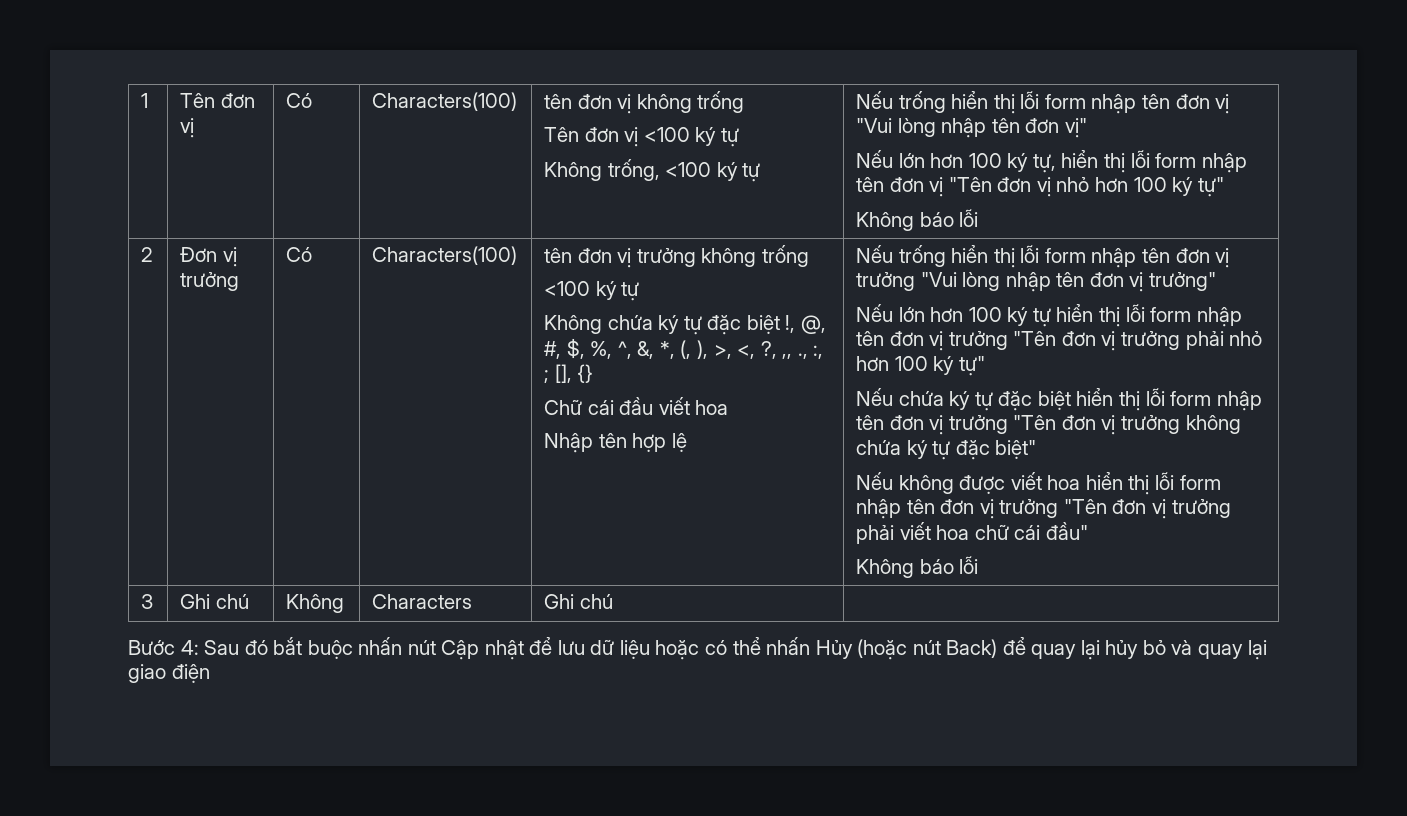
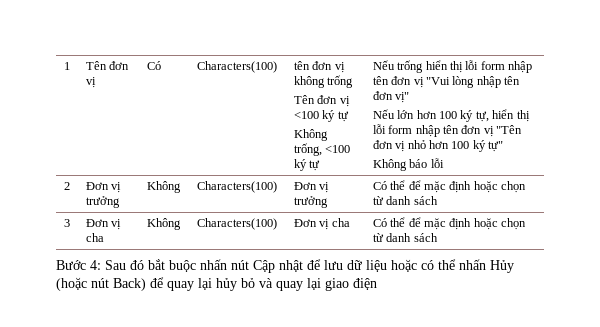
[286,247,313,262] [372,246,518,265] [544,245,809,268] [544,281,640,301] [544,315,826,335] [544,338,824,359] [544,364,594,383] [544,397,729,415] [544,433,687,453] [856,245,1230,268] [856,272,1216,292] [856,304,1242,327] [856,331,1263,351] [856,356,985,376] [856,388,1262,411] [856,415,1241,435] [856,440,1037,460] [856,472,1221,495] [856,499,1231,519] [856,522,1088,544] [856,556,979,578] [141,594,154,609] [180,594,249,609] [286,594,345,613] [372,594,473,609] [544,594,613,609] Có | Characters(100) | tên đơn vị trưởng không trống // <100 ký tự // Không chứa ký tự đặc biệt !, @, #, $, %, ^, &, *, (, ), >, <, ?, ,, ., :, ; [], {} // Chữ cái đầu viết hoa // Nhập tên hợp lệ | Nếu trống hiển thị lỗi form nhập tên đơn vị trưởng "Vui lòng nhập tên đơn vị trưởng" // Nếu lớn hơn 100 ký tự hiển thị lỗi form nhập tên đơn vị trưởng "Tên đơn vị trưởng phải nhỏ hơn 100 ký tự" // Nếu chứa ký tự đặc biệt hiển thị lỗi form nhập tên đơn vị trưởng "Tên đơn vị trưởng không chứa ký tự đặc biệt" // Nếu không được viết hoa hiển thị lỗi form nhập tên đơn vị trưởng "Tên đơn vị trưởng phải viết hoa chữ cái đầu" // Không báo lỗi // 3 | Ghi chú | Không | Characters | Ghi chú | -> [146,181,181,193] [196,181,277,193] [293,182,330,193] [293,196,328,208] [372,180,527,193] [372,196,438,205] [63,219,70,227] [85,219,122,230] [85,233,104,242] [146,218,181,230] [196,218,277,230] [293,218,350,230] [372,217,527,230] [372,233,438,242] Không | Characters(100) | Đơn vị trưởng | Có thể để mặc định hoặc chọn từ danh sách // 3 | Đơn vị cha | Không | Characters(100) | Đơn vị cha | Có thể để mặc định hoặc chọn từ danh sách

